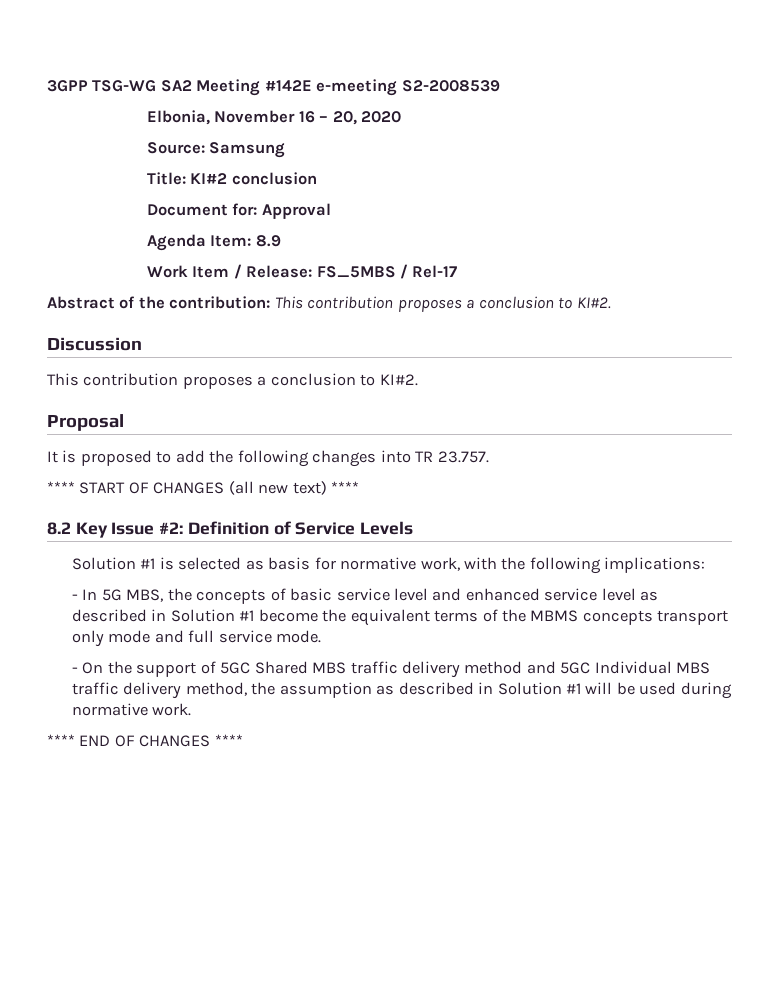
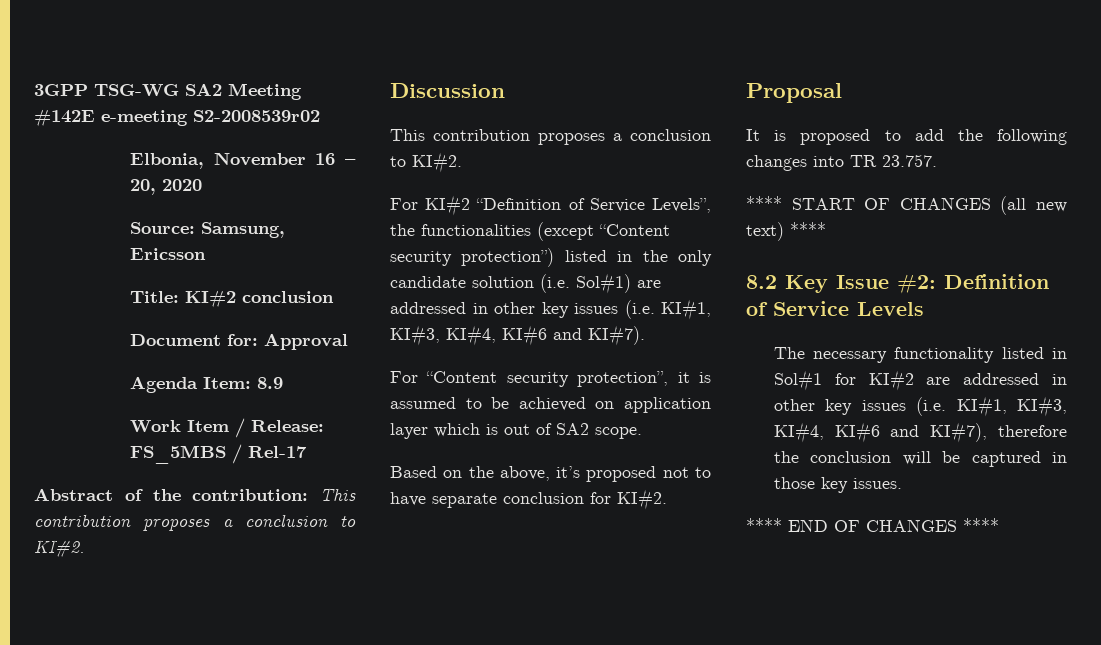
[401,80,500,92] S2-2008539 -> [193,110,320,122] S2-2008539r02
[209,142,286,158] Samsung -> [201,222,286,238] [130,248,207,260] Samsung, Ericsson
(418, 380) none -> [390,195,711,216] [390,222,670,241] [390,248,712,267] [390,273,661,294] [390,299,711,320] [390,325,645,346] [390,371,711,387] [390,397,711,413] [390,423,642,439] [390,466,711,482] [390,489,667,510] // For KI#2 “Definition of Service Levels”, the functionalities (except “Content security protection”) listed in the only candidate solution (i.e. Sol#1) are addressed in other key issues (i.e. KI#1, KI#3, KI#4, KI#6 and KI#7). // For “Content security protection”, it is assumed to be achieved on application layer which is out of SA2 scope. // Based on the above, it’s proposed not to have separate conclusion for KI#2.
[71,557,706,574] [71,588,659,604] [71,609,729,626] [71,630,322,647] [71,661,711,678] [71,682,732,699] [71,703,192,716] Solution #1 is selected as basis for normative work, with the following implications: // - In 5G MBS, the concepts of basic service level and enhanced service level as described in Solution #1 become the equivalent terms of the MBMS concepts transport only mode and full service mode. // - On the support of 5GC Shared MBS traffic delivery method and 5GC Individual MBS traffic delivery method, the assumption as described in Solution #1 will be used during normative work. -> [773,347,1067,363] [773,370,1067,391] [773,396,1067,417] [773,422,1067,443] [773,451,1067,467] [773,477,902,493] The necessary functionality listed in Sol#1 for KI#2 are addressed in other key issues (i.e. KI#1, KI#3, KI#4, KI#6 and KI#7), therefore the conclusion will be captured in those key issues.

